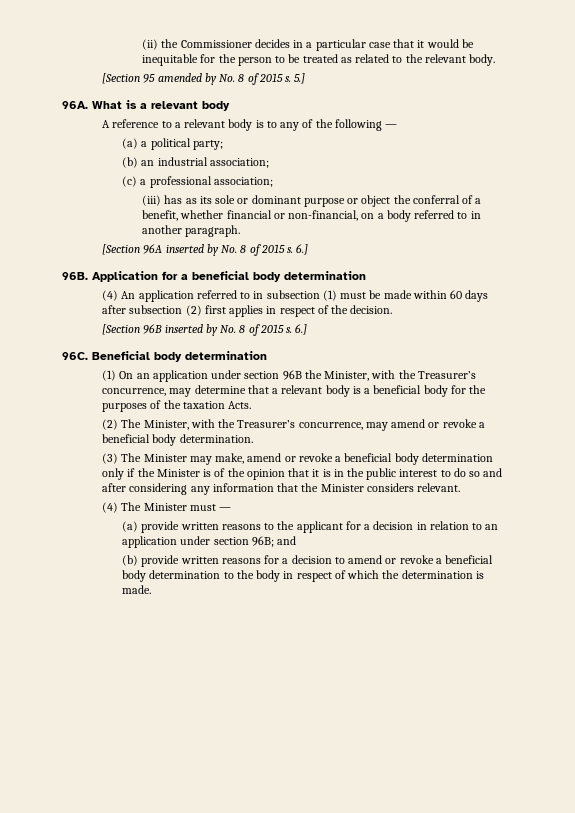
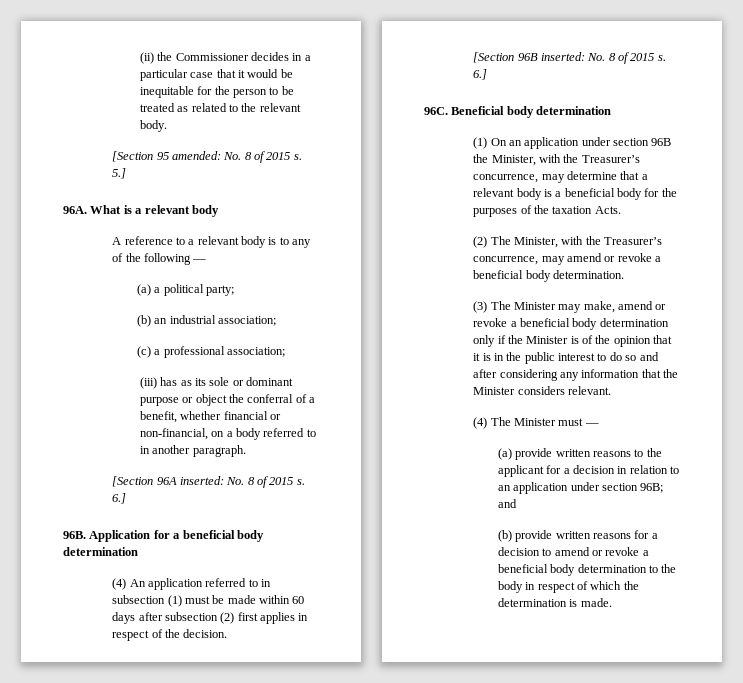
[157,73,217,85] amended by -> [171,151,221,160] amended:
[165,244,219,256] inserted by -> [179,476,224,485] inserted:
[164,324,218,336] inserted by -> [540,52,585,61] inserted:

